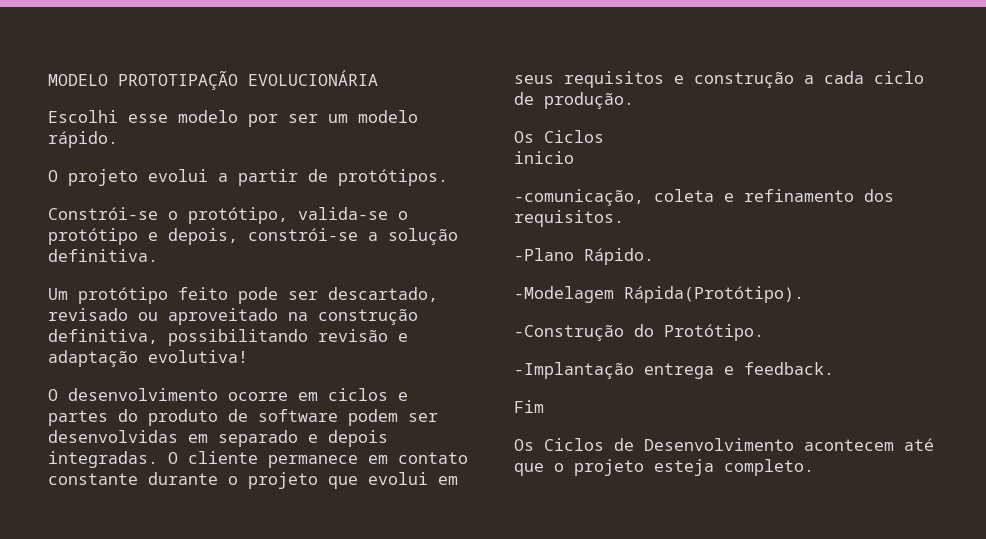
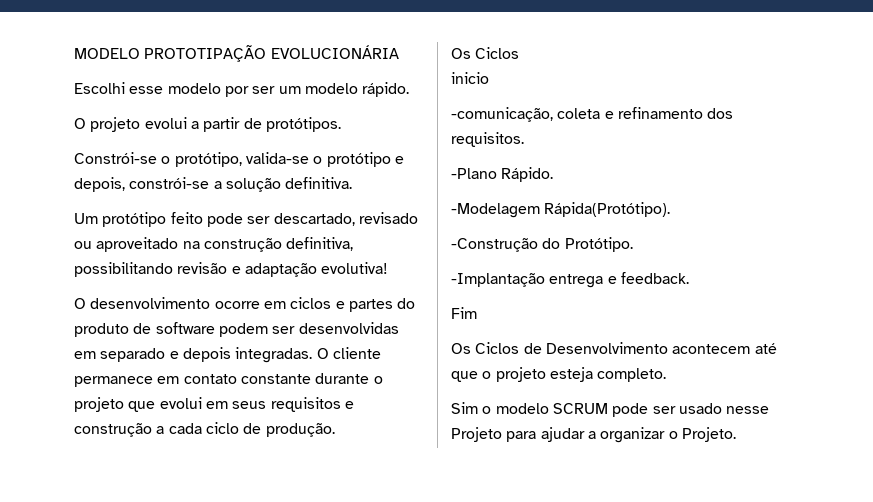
(814, 467) none -> [451,402,770,417] [451,427,736,443] // Sim o modelo SCRUM pode ser usado nesse Projeto para ajudar a organizar o Projeto.

